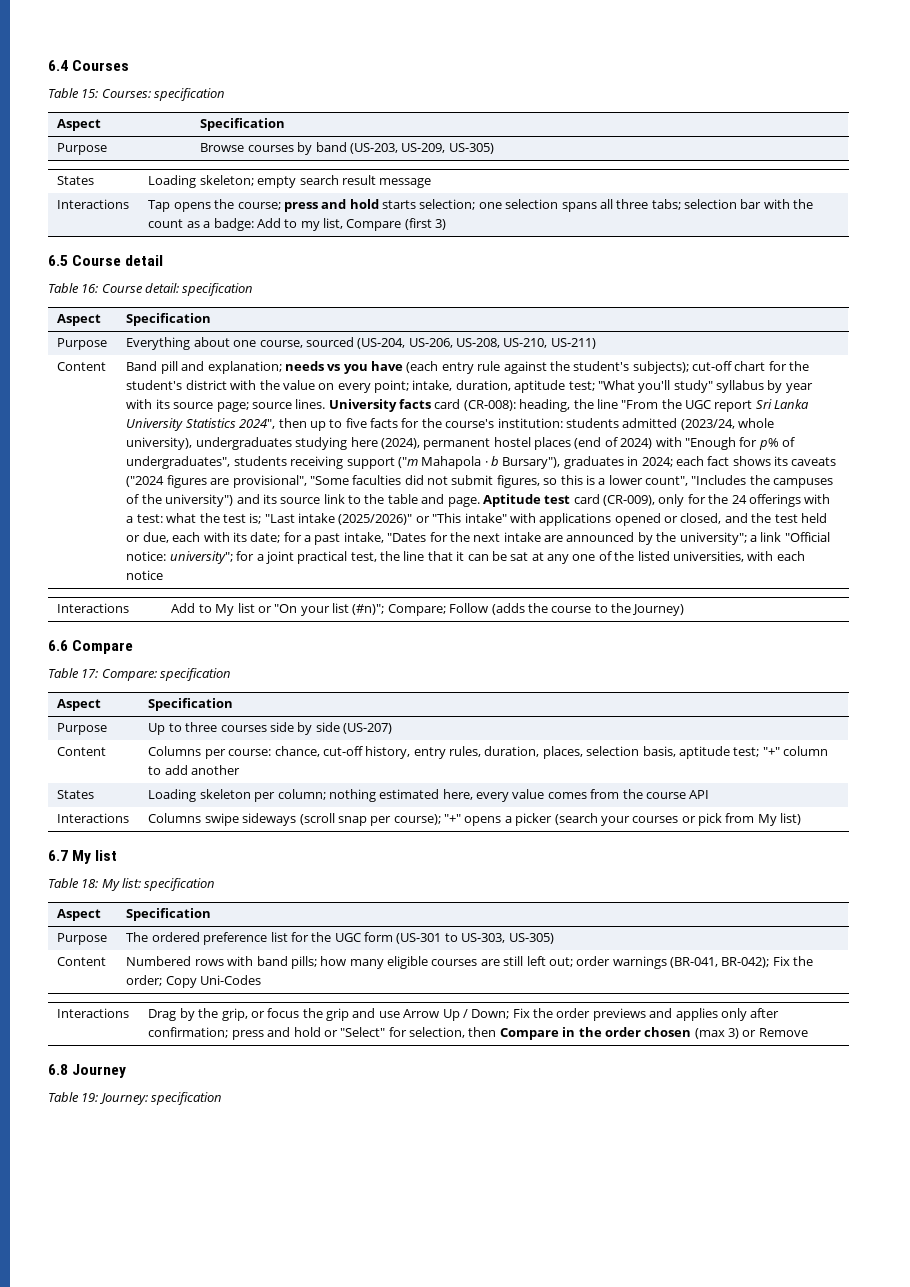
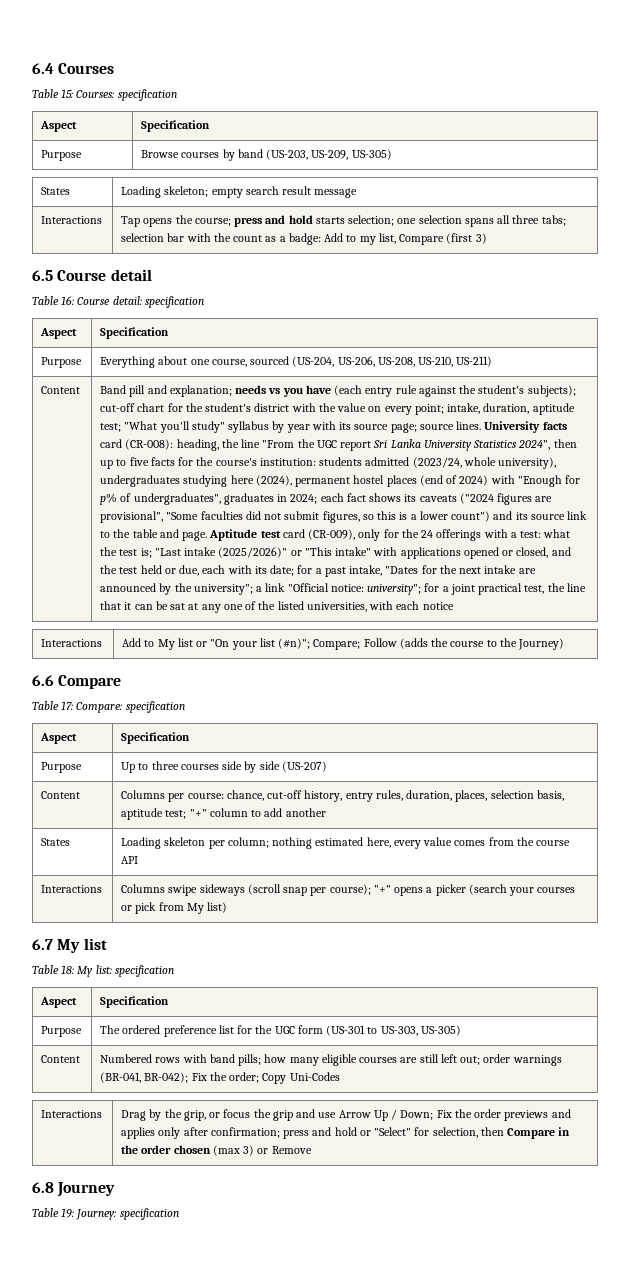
[233,456,561,469] students receiving support ("m Mahapola · b Bursary"), -> (221, 499) none
[645,475,834,488] [126,494,234,507] count", "Includes the campuses of the university") -> [451,511,491,522] count")

